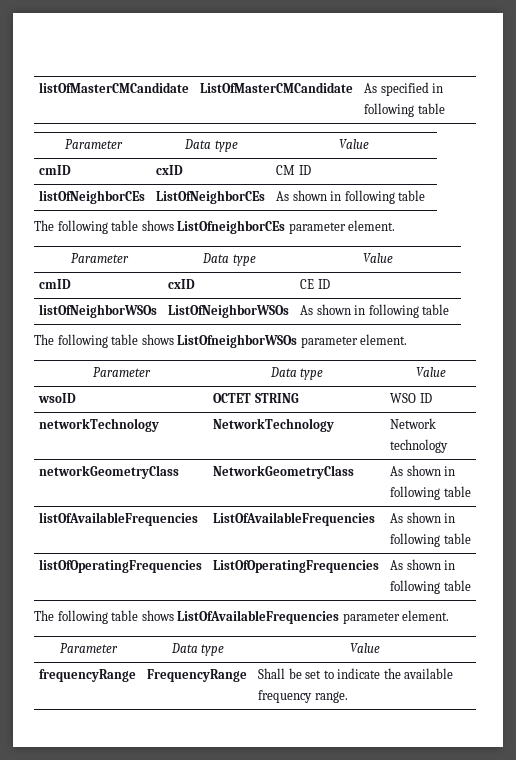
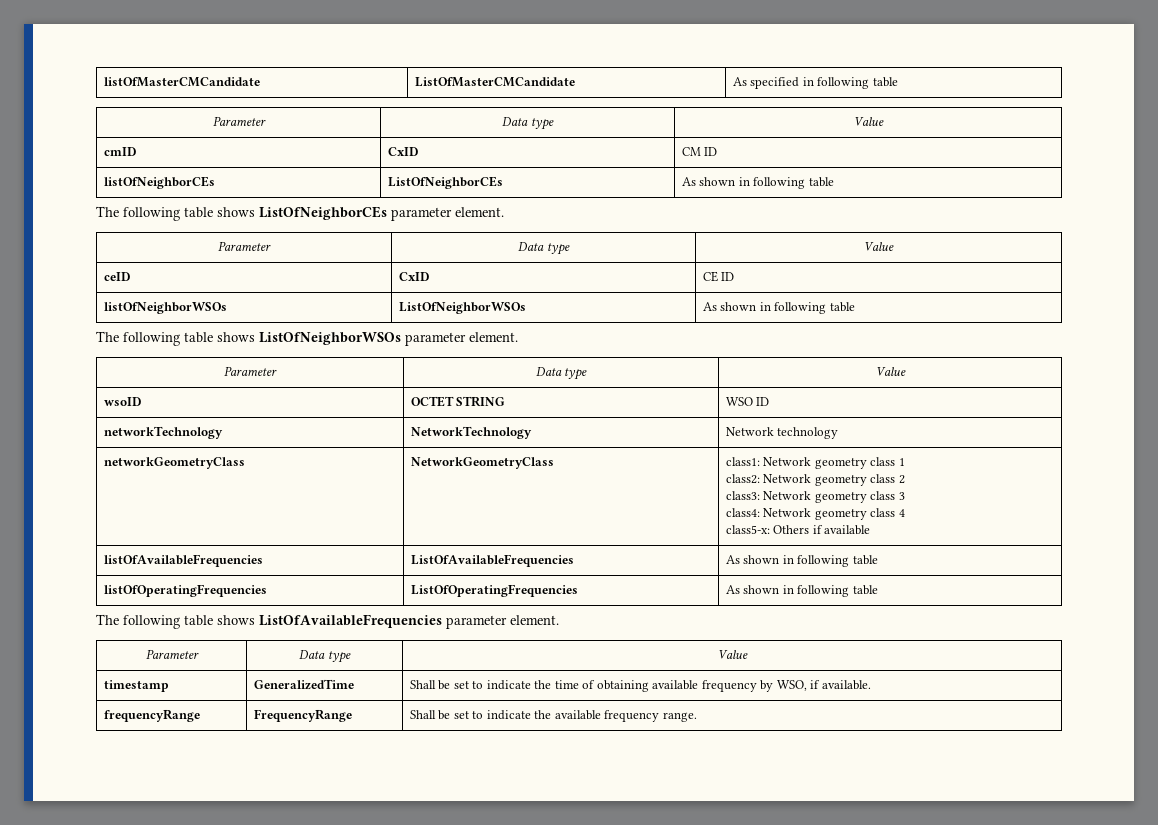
[156,165,184,175] cxID -> [387,147,419,156] CxID
[177,220,396,234] [70,253,129,263] [202,253,256,266] [363,253,393,263] [39,279,72,289] [168,279,196,289] ListOfneighborCEs parameter element. // Parameter | Data type | Value // cmID | cxID -> [259,206,504,221] [218,241,271,251] [518,242,570,255] [864,242,894,251] [103,272,131,281] [398,272,430,281] ListOfNeighborCEs parameter element. // Parameter | Data type | Value // ceID | CxID
[177,334,298,348] ListOfneighborWSOs -> [259,332,401,345] ListOfNeighborWSOs
[390,465,456,476] [390,486,471,500] As shown in following table -> [725,457,905,469] [725,474,905,486] [725,491,905,503] [725,508,905,520] [725,525,871,535] class1: Network geometry class 1 // class2: Network geometry class 2 // class3: Network geometry class 3 // class4: Network geometry class 4 // class5-x: Others if available
(380, 648) none -> [103,680,169,692] [253,679,354,690] [409,680,871,692] // timestamp | GeneralizedTime | Shall be set to indicate the time of obtaining available frequency by WSO, if available.

